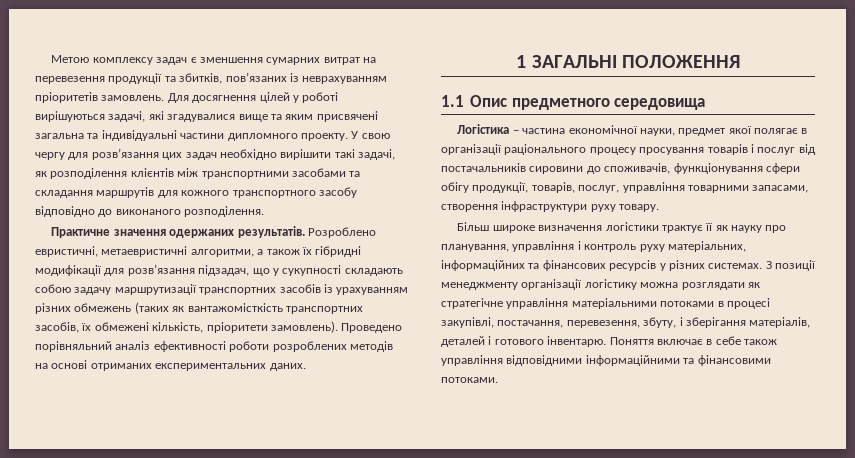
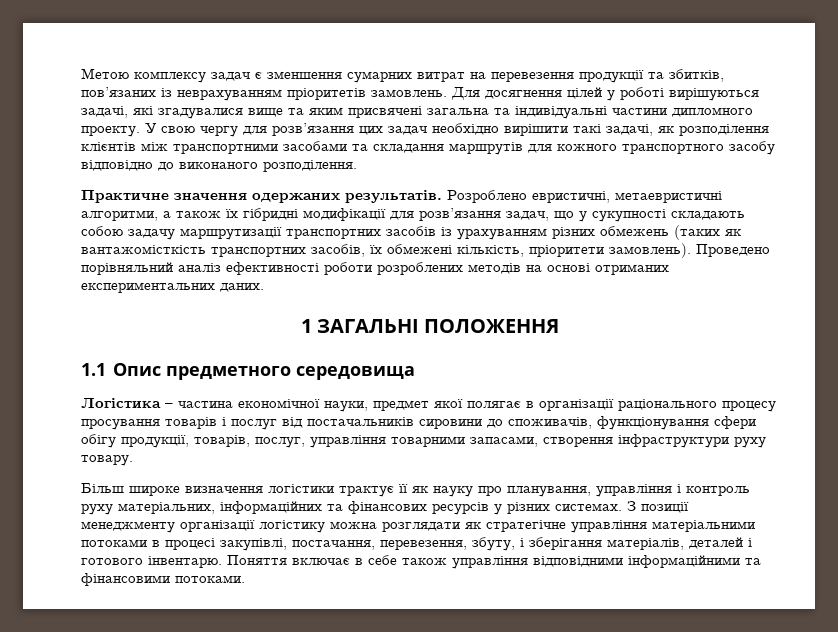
[198,265,250,276] підзадач, -> [506,211,549,221] задач,

